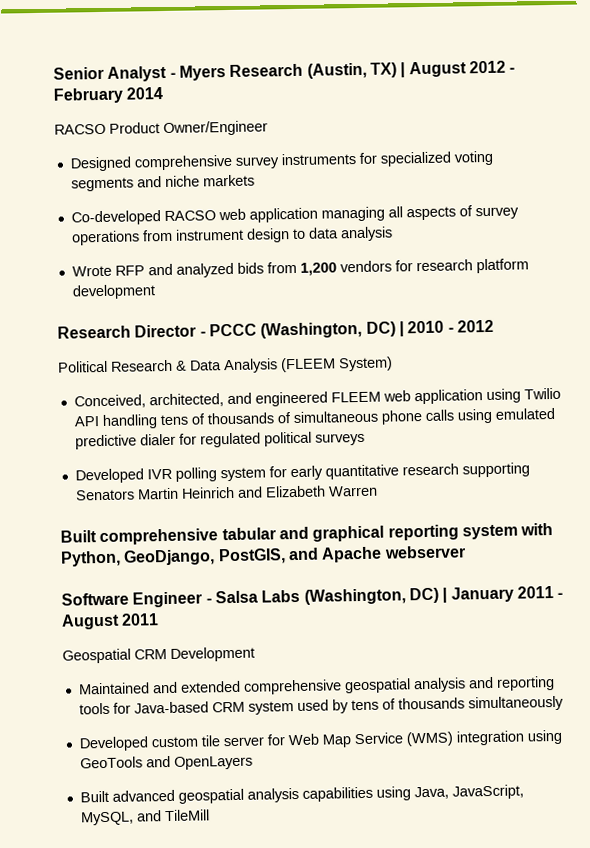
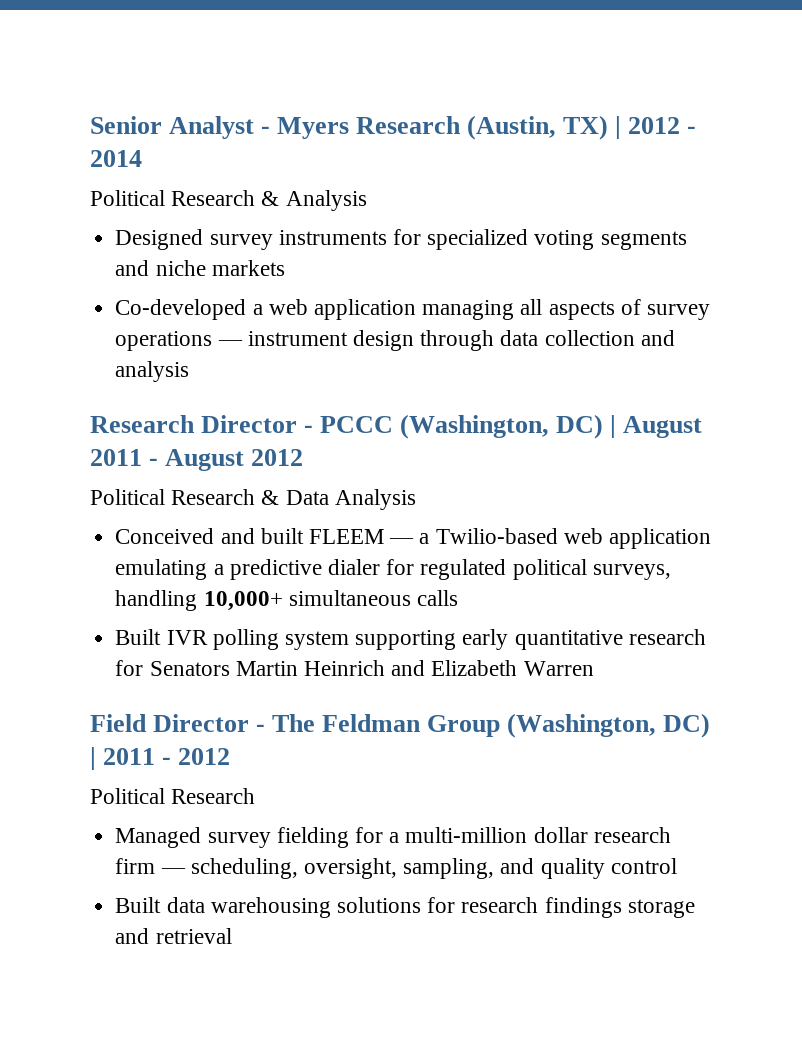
[408,61,467,78] August -> (622, 127) none
[53,87,123,104] February -> (697, 130) none
[54,120,268,137] RACSO Product Owner/Engineer -> [90,190,367,211] Political Research & Analysis
[133,154,233,171] comprehensive -> (204, 239) none
[163,210,216,222] RACSO -> [252,304,263,315] a
[141,229,173,242] from -> [217,340,243,346] —
[291,226,393,242] [71,258,529,278] [71,284,156,300] to data analysis // Wrote RFP and analyzed bids from 1,200 vendors for research platform development -> [420,330,675,351] [115,361,190,382] through data collection and analysis
[407,320,454,334] 2010 - -> [623,416,703,438] [90,449,245,471] August 2011 - August
[280,356,393,373] [73,387,561,409] [73,407,555,429] (FLEEM System) // Conceived, architected, and engineered FLEEM web application using Twilio API handling tens of thousands of simultaneous phone calls using emulated -> [115,528,711,549] [115,559,224,580] // Conceived and built FLEEM — a Twilio-based web application emulating a
[314,432,365,446] [74,468,144,484] surveys // Developed -> [592,564,671,580] [115,590,458,611] [115,629,162,645] surveys, handling 10,000+ simultaneous calls // Built
[268,466,287,478] for -> [355,630,457,650] supporting
[461,462,530,478] supporting -> [115,660,144,676] for
[60,522,554,546] [60,545,466,567] [61,586,564,608] [61,613,160,630] [62,646,255,664] [78,676,555,695] [78,695,564,715] [78,729,563,752] [79,755,253,770] [79,784,524,804] [80,809,210,826] Built comprehensive tabular and graphical reporting system with Python, GeoDjango, PostGIS, and Apache webserver // Software Engineer - Salsa Labs (Washington, DC) | January 2011 - August 2011 // Geospatial CRM Development // Maintained and extended comprehensive geospatial analysis and reporting tools for Java-based CRM system used by tens of thousands simultaneously // Developed custom tile server for Web Map Service (WMS) integration using GeoTools and OpenLayers // Built advanced geospatial analysis capabilities using Java, JavaScript, MySQL, and TileMill -> [90,713,711,738] [90,747,231,770] [90,788,256,804] [115,827,671,848] [115,858,677,879] [115,897,695,918] [115,928,232,944] Field Director - The Feldman Group (Washington, DC) | 2011 - 2012 // Political Research // Managed survey fielding for a multi-million dollar research firm — scheduling, oversight, sampling, and quality control // Built data warehousing solutions for research findings storage and retrieval

